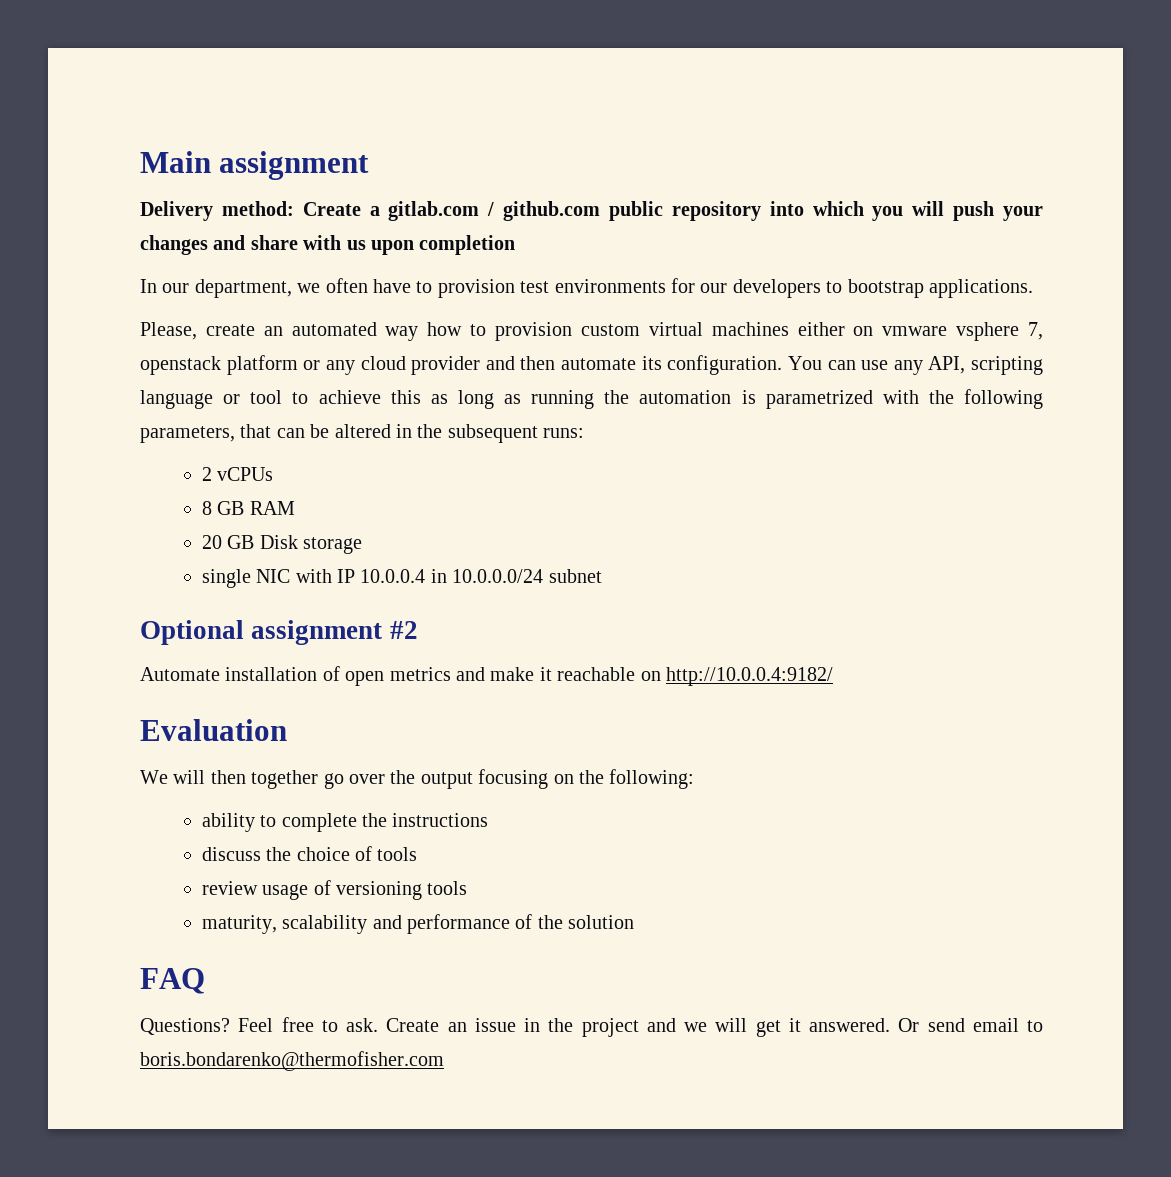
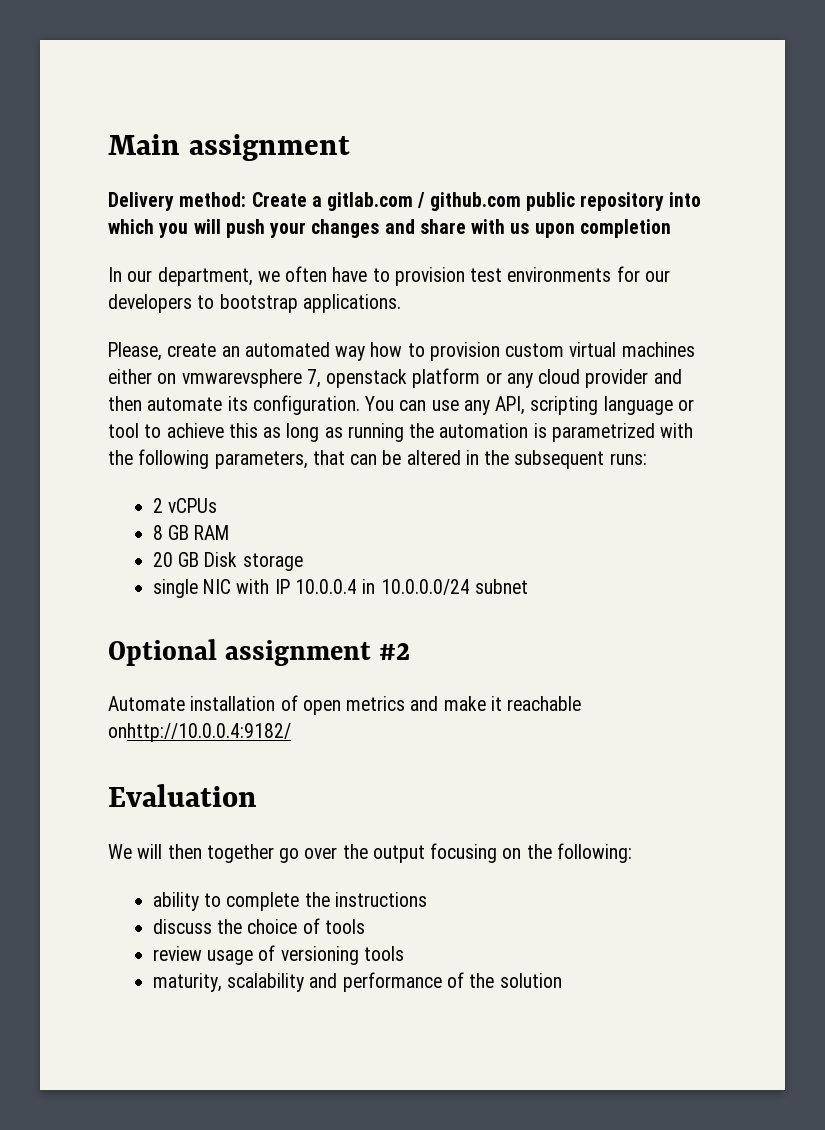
[882,322,1020,341] vmware vsphere -> [181,369,302,388] vmwarevsphere
[640,667,833,686] on http://10.0.0.4:9182/ -> [108,723,291,742] onhttp://10.0.0.4:9182/
[140,968,205,994] [140,1017,1043,1037] [140,1051,444,1071] // FAQ // Questions? Feel free to ask. Create an issue in the project and we will get it answered. Or send email to boris.bondarenko@thermofisher.com -> (562, 980) none

